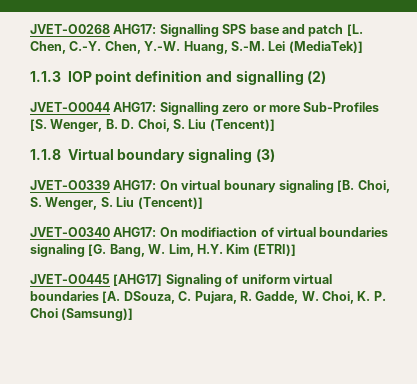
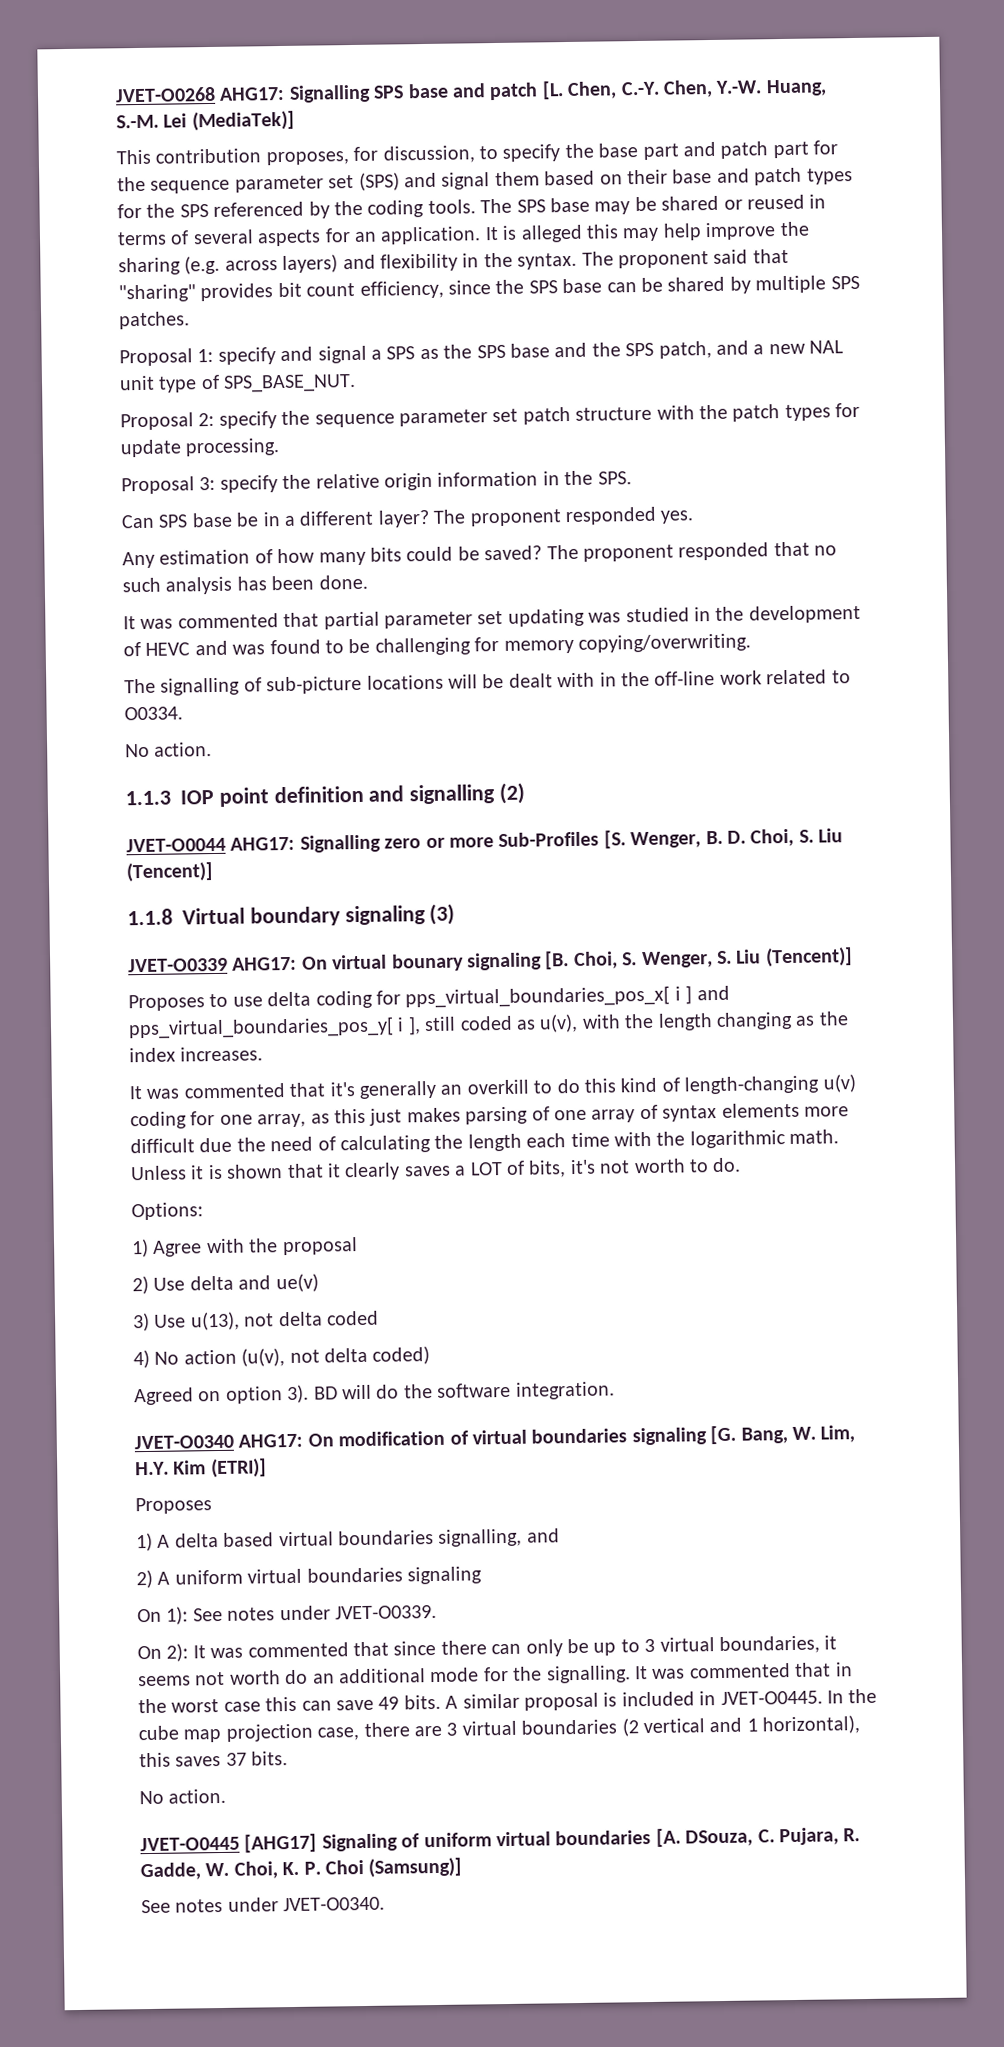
(363, 47) none -> [116,140,839,166] [117,167,853,194] [117,194,827,219] [117,221,810,247] [118,248,789,276] [118,275,860,303] [119,311,190,330] [119,340,845,367] [119,373,357,393] [120,402,861,431] [120,438,281,458] [121,470,632,495] [121,506,695,529] [122,541,838,569] [122,574,368,595] [123,604,861,630] [123,633,751,657] [124,669,851,696] [124,706,183,721] [125,742,213,758] // This contribution proposes, for discussion, to specify the base part and patch part for the sequence parameter set (SPS) and signal them based on their base and patch types for the SPS referenced by the coding tools. The SPS base may be shared or reused in terms of several aspects for an application. It is alleged this may help improve the sharing (e.g. across layers) and flexibility in the syntax. The proponent said that "sharing" provides bit count efficiency, since the SPS base can be shared by multiple SPS patches. // Proposal 1: specify and signal a SPS as the SPS base and the SPS patch, and a new NAL unit type of SPS_BASE_NUT. // Proposal 2: specify the sequence parameter set patch structure with the patch types for update processing. // Proposal 3: specify the relative origin information in the SPS. // Can SPS base be in a different layer? The proponent responded yes. // Any estimation of how many bits could be saved? The proponent responded that no such analysis has been done. // It was commented that partial parameter set updating was studied in the development of HEVC and was found to be challenging for memory copying/overwriting. // The signalling of sub-picture locations will be dealt with in the off-line work related to O0334. // No action.
(203, 203) none -> [128,985,730,1012] [128,1011,849,1040] [129,1046,264,1063] [129,1074,856,1100] [130,1102,849,1130] [130,1129,840,1154] [130,1157,742,1181] [131,1202,203,1221] [131,1237,358,1258] [132,1273,319,1295] [133,1310,379,1332] [133,1346,431,1369] [134,1381,615,1406] // Proposes to use delta coding for pps_virtual_boundaries_pos_x[ i ] and pps_virtual_boundaries_pos_y[ i ], still coded as u(v), with the length changing as the index increases. // It was commented that it's generally an overkill to do this kind of length-changing u(v) coding for one array, as this just makes parsing of one array of syntax elements more difficult due the need of calculating the length each time with the logarithmic math. Unless it is shown that it clearly saves a LOT of bits, it's not worth to do. // Options: // 1) Agree with the proposal // 2) Use delta and ue(v) // 3) Use u(13), not delta coded // 4) No action (u(v), not delta coded) // Agreed on option 3). BD will do the software integration.
[181,227,258,237] modifiaction -> [338,1430,446,1447] modification
(296, 250) none -> [135,1497,212,1515] [136,1528,560,1552] [136,1566,482,1589] [137,1604,437,1625] [137,1635,838,1662] [138,1662,853,1687] [138,1688,878,1714] [138,1715,861,1743] [139,1751,289,1768] [139,1788,227,1805] // Proposes // 1) A delta based virtual boundaries signalling, and // 2) A uniform virtual boundaries signaling // On 1): See notes under JVET-O0339. // On 2): It was commented that since there can only be up to 3 virtual boundaries, it seems not worth do an additional mode for the signalling. It was commented that in the worst case this can save 49 bits. A similar proposal is included in JVET-O0445. In the cube map projection case, there are 3 virtual boundaries (2 vertical and 1 horizontal), this saves 37 bits. // No action.
(134, 314) none -> [141,1896,386,1914] // See notes under JVET-O0340.

